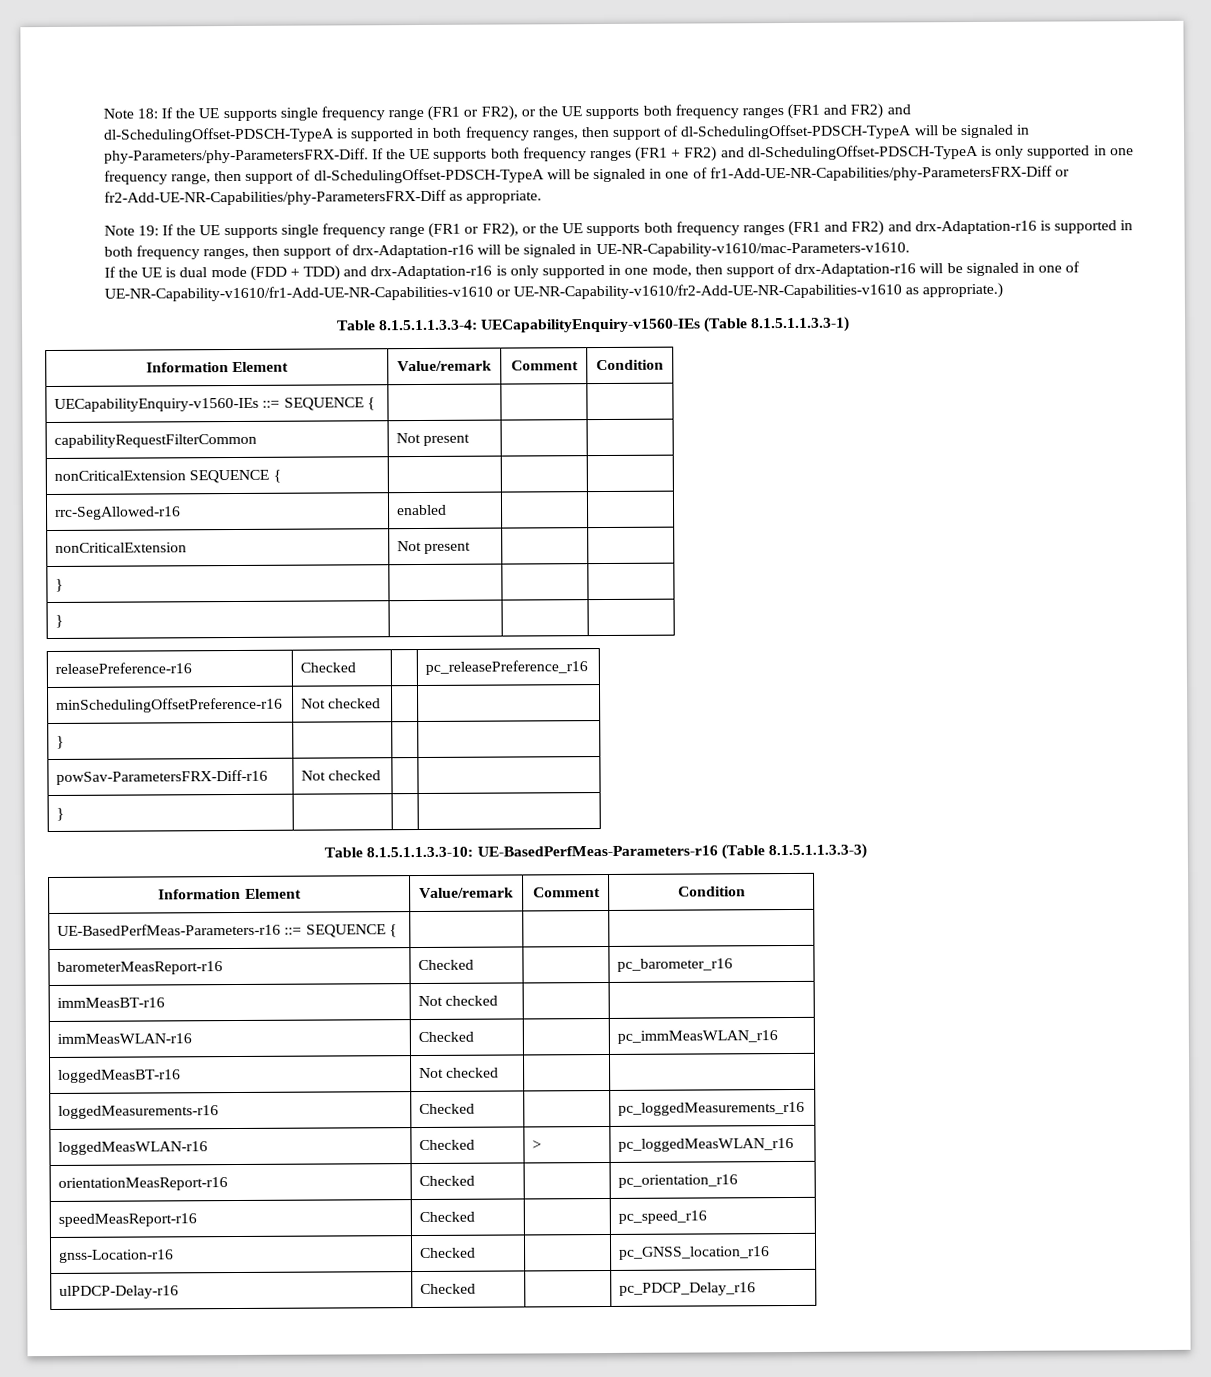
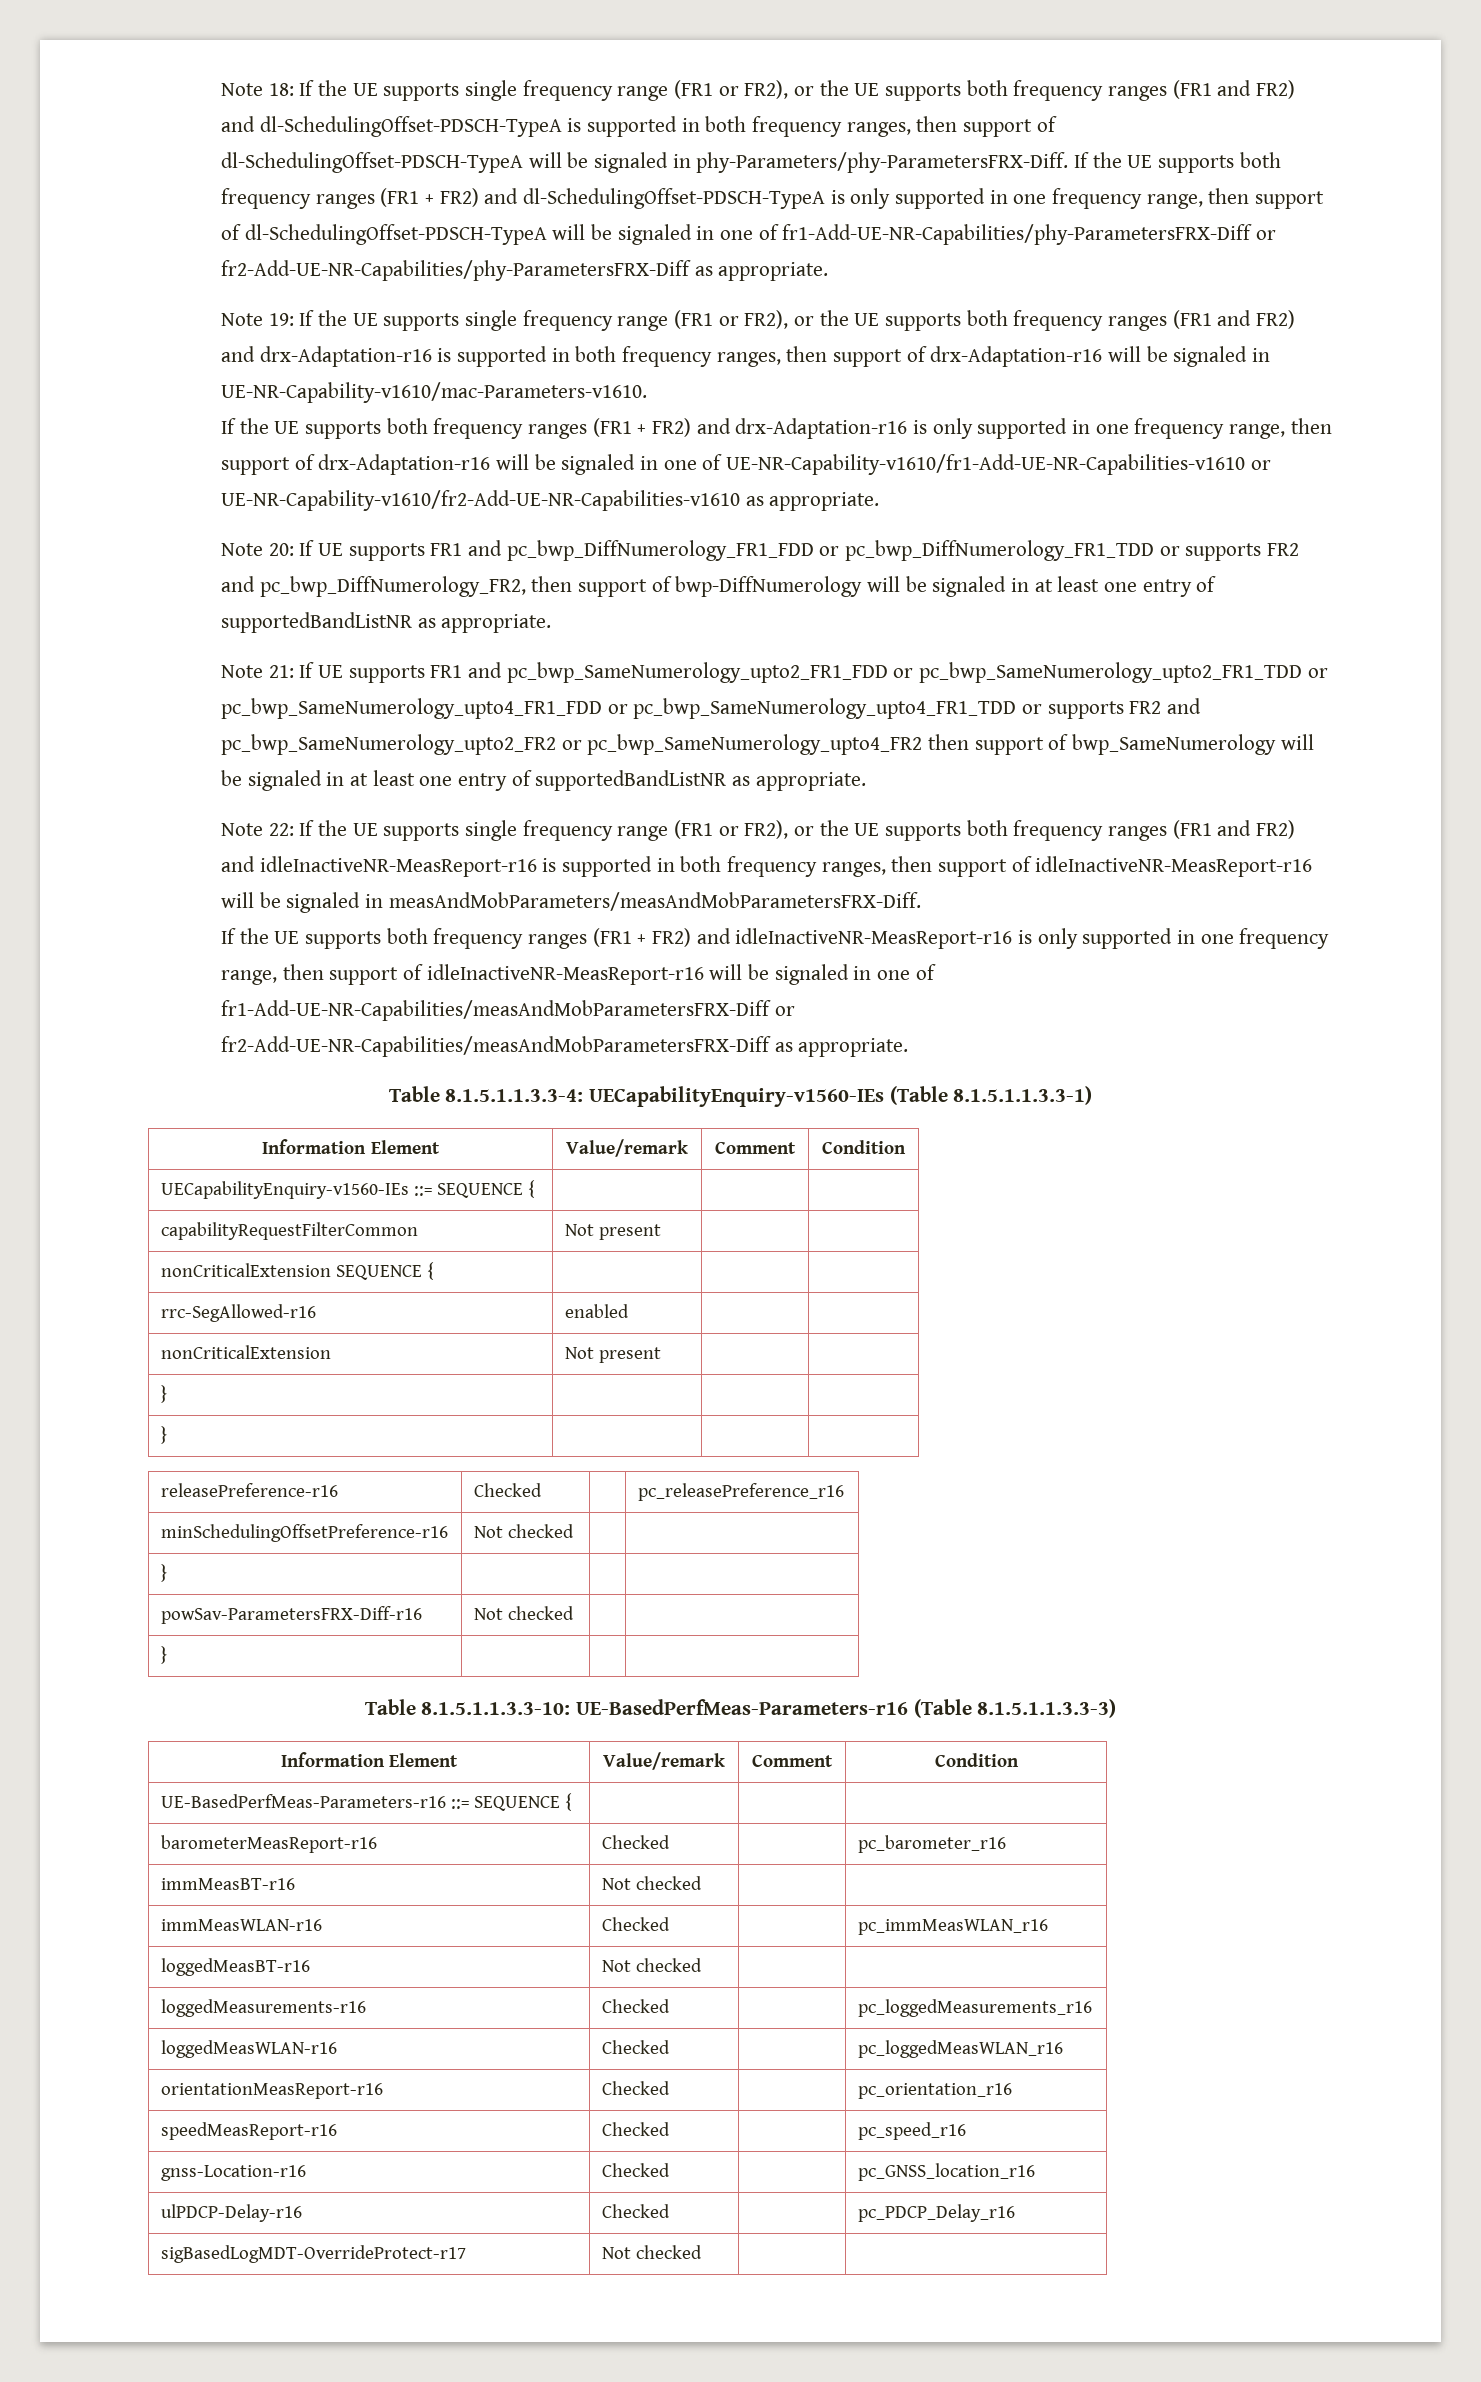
[165,265,341,281] is dual mode (FDD + TDD) -> [304,418,691,439] supports both frequency ranges (FR1 + FR2)
[651,264,692,277] mode, -> [1134,418,1285,439] frequency range,
[922,282,1004,299] appropriate.) -> [769,492,880,511] [220,540,1299,561] [220,576,1217,597] [220,612,552,633] [220,662,1328,683] [220,698,1201,719] [220,734,1314,755] [220,770,866,791] [220,820,1295,841] [220,856,1313,877] [220,892,921,913] [220,928,1330,949] [220,964,936,985] [220,1000,795,1021] [220,1036,909,1057] appropriate. // Note 20: If UE supports FR1 and pc_bwp_DiffNumerology_FR1_FDD or pc_bwp_DiffNumerology_FR1_TDD or supports FR2 and pc_bwp_DiffNumerology_FR2, then support of bwp-DiffNumerology will be signaled in at least one entry of supportedBandListNR as appropriate. // Note 21: If UE supports FR1 and pc_bwp_SameNumerology_upto2_FR1_FDD or pc_bwp_SameNumerology_upto2_FR1_TDD or pc_bwp_SameNumerology_upto4_FR1_FDD or pc_bwp_SameNumerology_upto4_FR1_TDD or supports FR2 and pc_bwp_SameNumerology_upto2_FR2 or pc_bwp_SameNumerology_upto4_FR2 then support of bwp_SameNumerology will be signaled in at least one entry of supportedBandListNR as appropriate. // Note 22: If the UE supports single frequency range (FR1 or FR2), or the UE supports both frequency ranges (FR1 and FR2) and idleInactiveNR-MeasReport-r16 is supported in both frequency ranges, then support of idleInactiveNR-MeasReport-r16 will be signaled in measAndMobParameters/measAndMobParametersFRX-Diff. // If the UE supports both frequency ranges (FR1 + FR2) and idleInactiveNR-MeasReport-r16 is only supported in one frequency range, then support of idleInactiveNR-MeasReport-r16 will be signaled in one of fr1-Add-UE-NR-Capabilities/measAndMobParametersFRX-Diff or fr2-Add-UE-NR-Capabilities/measAndMobParametersFRX-Diff as appropriate.
[532,1140,543,1150] > -> (670, 2047) none
(757, 1289) none -> [160,2245,466,2263] [601,2245,703,2259] // sigBasedLogMDT-OverrideProtect-r17 | Not checked | |

